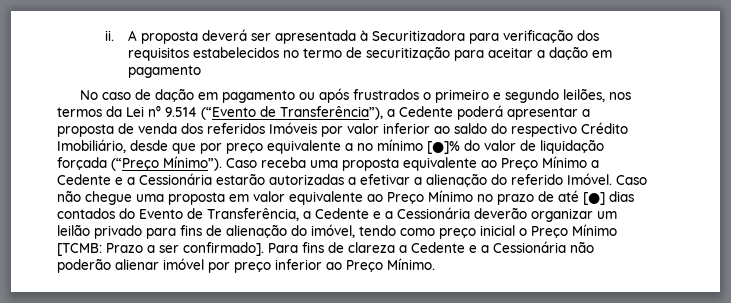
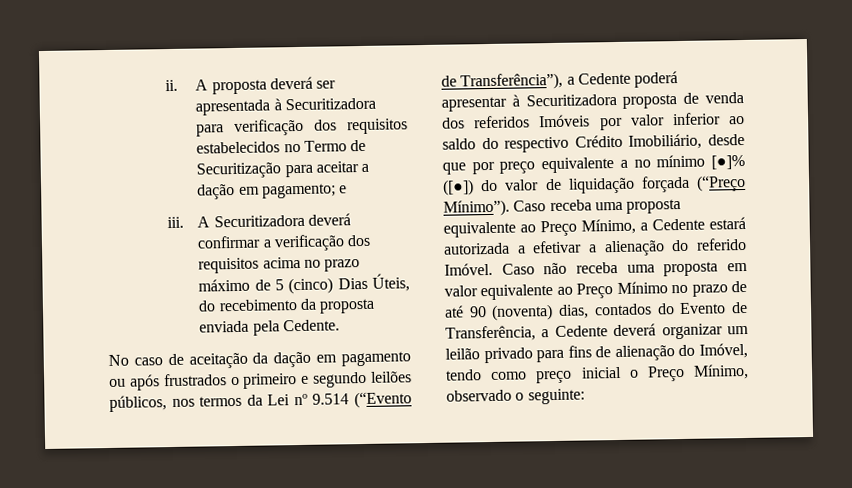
[303,46,451,60] termo de securitização -> [303,139,367,152] [196,162,282,179] Termo de Securitização
[128,65,202,78] pagamento -> [261,183,348,199] [166,213,351,229] [197,234,372,252] [198,256,361,274] [198,273,411,295] [198,298,376,314] [199,319,340,336] pagamento; e // iii. A Securitizadora deverá confirmar a verificação dos requisitos acima no prazo máximo de 5 (cinco) Dias Úteis, do recebimento da proposta enviada pela Cedente.
(152, 94) none -> [188,352,269,369] aceitação da
[563,88,606,102] leilões, -> [370,371,412,383] [109,395,167,412] leilões públicos,
[582,109,590,117] a -> [511,93,617,107] à Securitizadora
(460, 147) none -> [442,179,474,196] ([●])
[542,156,599,168] [57,173,344,185] Mínimo a Cedente e a Cessionária estarão autorizadas -> [581,216,746,235] [443,242,510,255] Mínimo, a Cedente estará autorizada
[85,191,132,205] chegue -> [576,261,618,274] receba
[583,191,634,205] [●] dias -> [468,304,590,321] 90 (noventa) dias,
[373,207,527,219] e a Cessionária deverão -> [613,323,657,337] deverá
[311,224,355,238] imóvel, -> [699,342,748,359] Imóvel,
[572,224,617,236] [57,241,594,256] [57,258,435,273] Mínimo [TCMB: Prazo a ser confirmado]. Para fins de clareza a Cedente e a Cessionária não poderão alienar imóvel por preço inferior ao Preço Mínimo. -> [693,363,749,380] [446,388,585,405] Mínimo, observado o seguinte:

